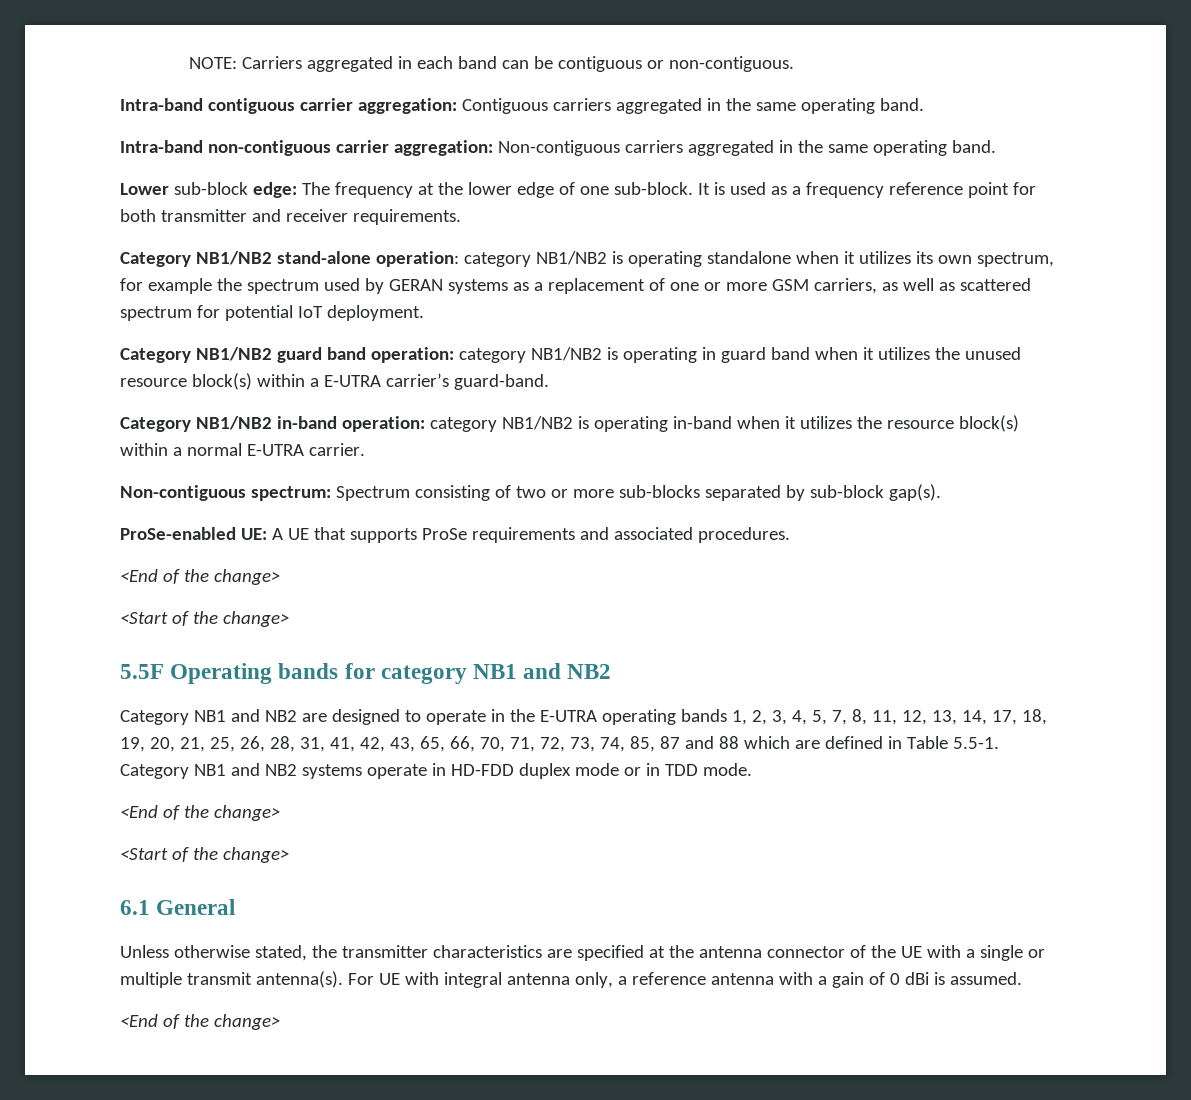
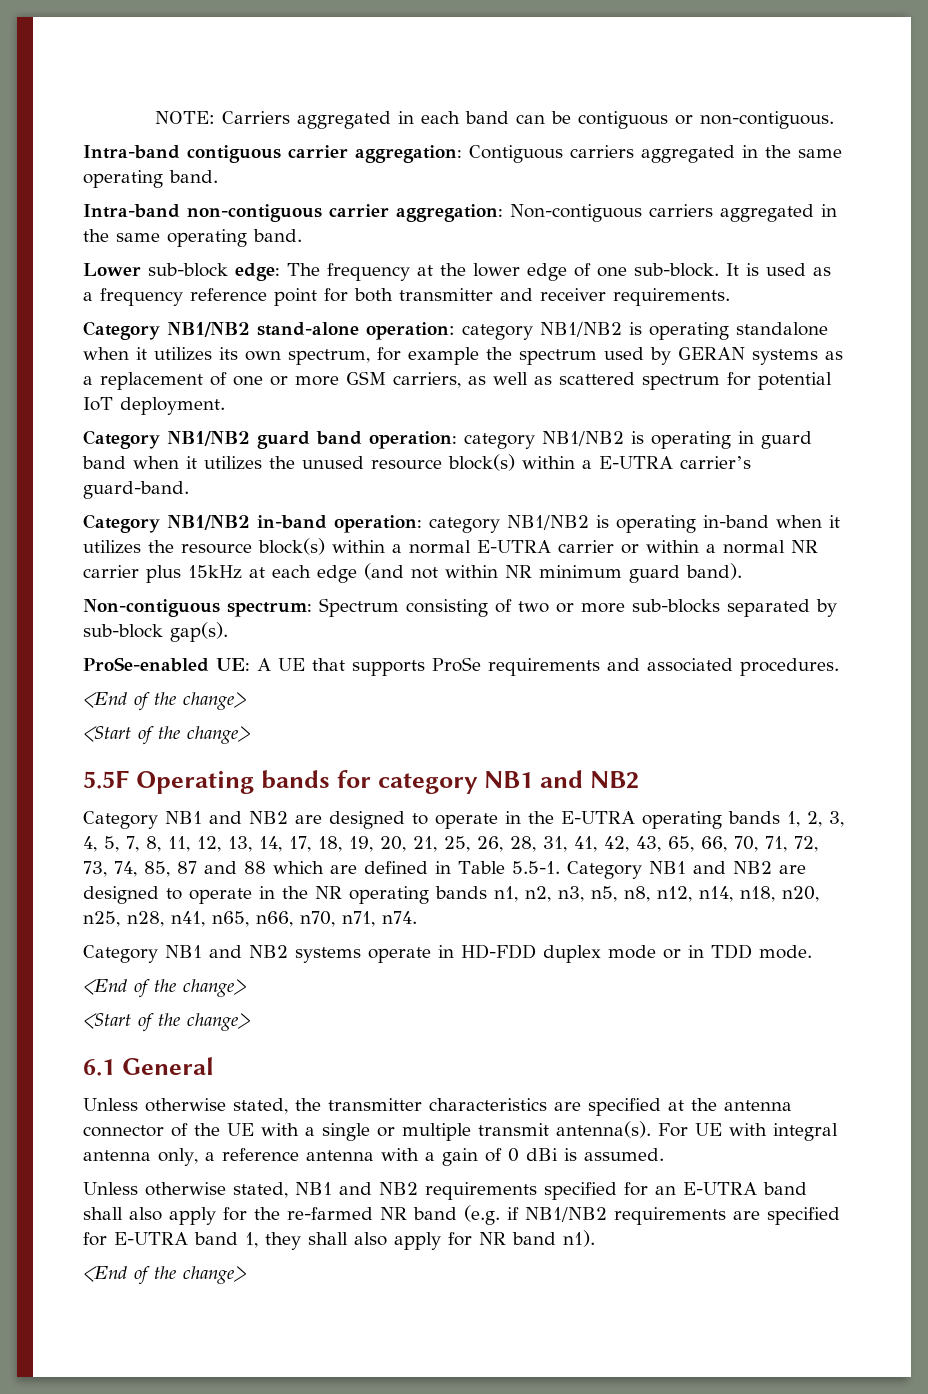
[308,443,365,456] carrier. -> [558,540,818,554] [83,563,742,583] carrier or within a normal NR carrier plus 15kHz at each edge (and not within NR minimum guard band).
(297, 770) none -> [778,865,806,874] [83,886,819,904] [83,911,417,927] [83,945,288,963] are designed to operate in the NR operating bands n1, n2, n3, n5, n8, n12, n14, n18, n20, n25, n28, n41, n65, n66, n70, n71, n74. // Category NB1 and NB2
(1022, 978) none -> [83,1182,807,1200] [83,1205,840,1225] [83,1230,595,1250] // Unless otherwise stated, NB1 and NB2 requirements specified for an E-UTRA band shall also apply for the re-farmed NR band (e.g. if NB1/NB2 requirements are specified for E-UTRA band 1, they shall also apply for NR band n1).

